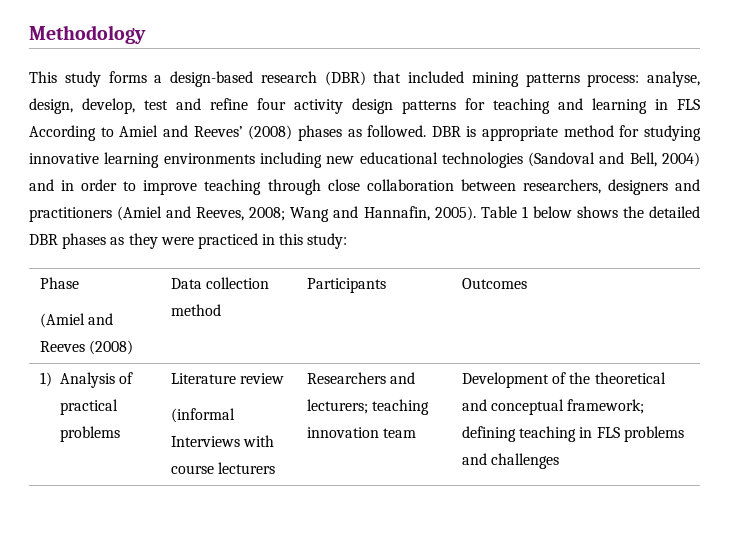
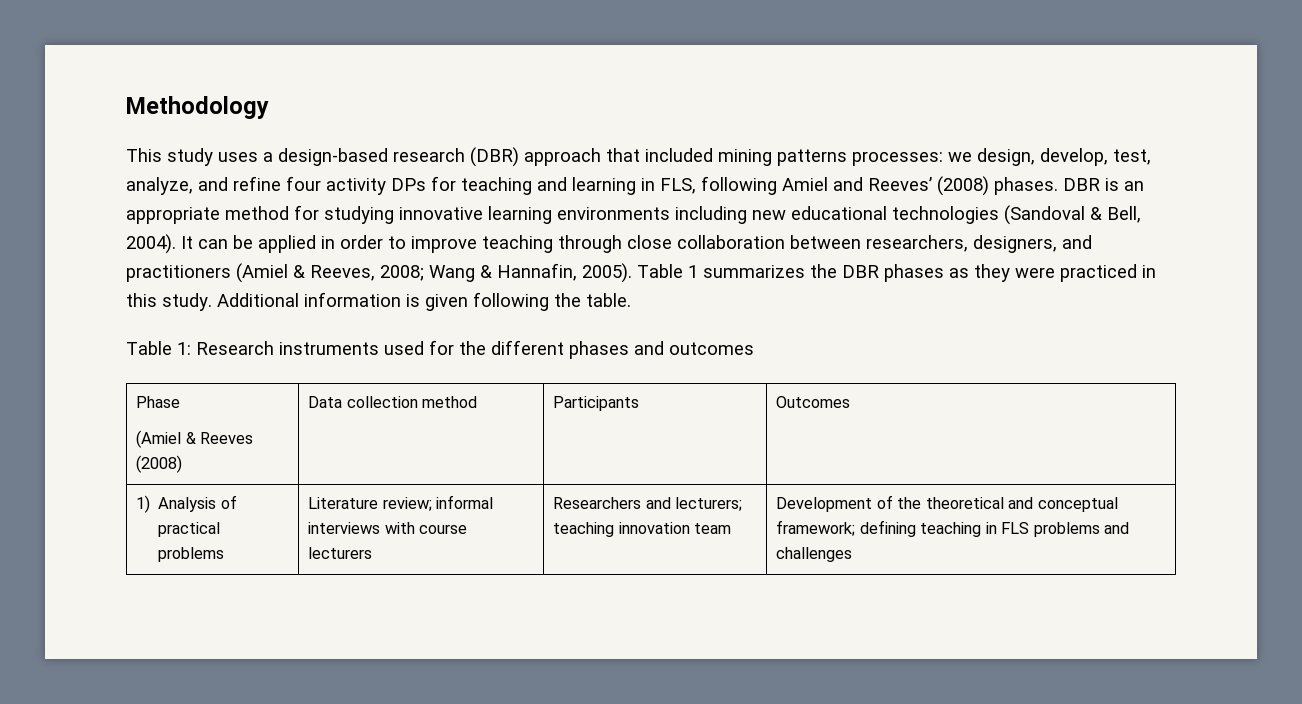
[108,71,147,83] forms -> [218,152,258,162] uses
(366, 78) none -> [524,148,601,166] approach
[587,71,700,87] [29,98,168,114] process: analyse, design, develop, test -> [852,148,1151,166] [126,177,193,195] processes: we design, develop, test, analyze,
[352,98,456,114] design patterns -> [391,178,426,191] DPs
[677,99,700,110] [29,125,114,141] FLS According to -> [660,176,777,195] FLS, following
[297,125,427,141] phases as followed. -> [994,177,1058,195] phases.
(477, 131) none -> [1124,181,1144,191] an
[599,152,700,167] [29,179,54,191] and Bell, 2004) and -> [1090,206,1141,223] [126,234,316,254] & Bell, 2004). It can be applied
[607,179,668,195] designers -> [973,235,1057,253] designers,
[166,206,192,218] and -> [293,265,305,278] &
[333,206,359,218] and -> [480,265,492,278] &
[532,206,700,218] below shows the detailed -> [703,264,837,278] summarizes the
[307,233,348,249] study: -> [162,292,631,311] [126,340,754,359] study. Additional information is given following the table. // Table 1: Research instruments used for the different phases and outcomes
[88,313,114,325] and -> [185,432,196,444] &
[240,373,285,384] [171,408,236,423] [171,436,241,447] review // (informal Interviews -> [382,495,494,511] [308,522,381,534] review; informal interviews

